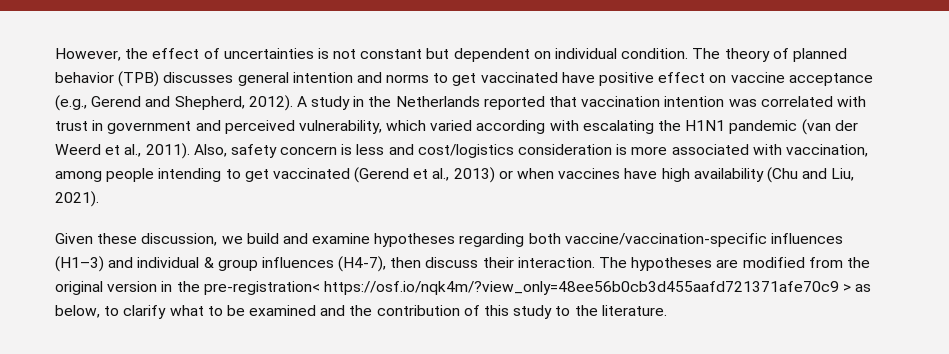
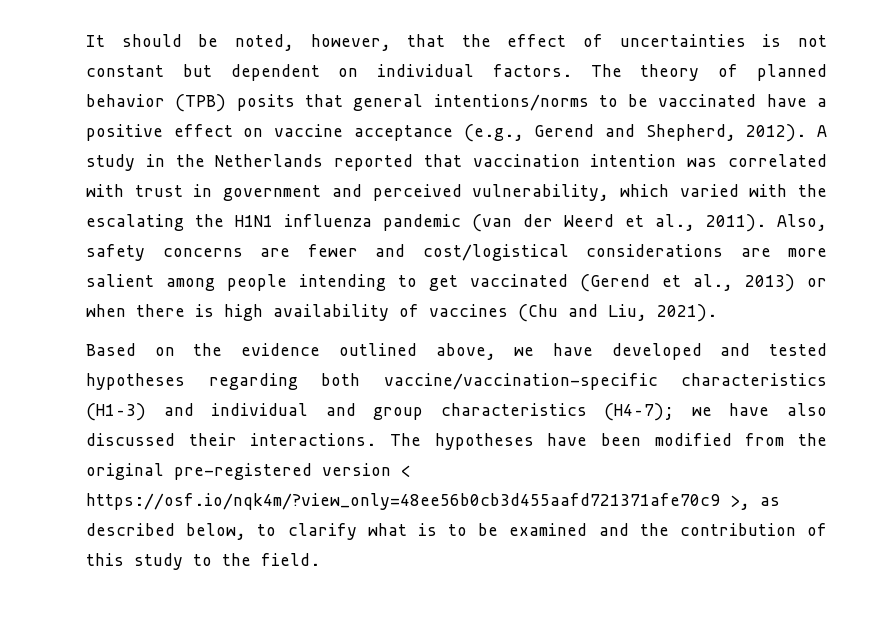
[55,48,121,61] However, -> [86,34,446,51] It should be noted, however, that
[621,48,689,59] condition. -> [492,64,572,77] factors.
[163,72,477,86] discusses general intention and norms to get -> [236,94,649,111] posits that general intentions/norms to be
(595, 77) none -> [816,98,827,107] a
[476,120,579,134] according with -> [749,184,828,197] with the
(726, 125) none -> [284,214,372,227] influenza
[280,144,868,158] concern is less and cost/logistics consideration is more associated with vaccination, -> [162,244,827,261] [86,274,154,287] concerns are fewer and cost/logistical considerations are more salient
[558,167,855,183] [55,191,99,207] [55,233,371,246] vaccines have high availability (Chu and Liu, 2021). // Given these discussion, we build and examine -> [136,304,717,322] [86,343,827,360] there is high availability of vaccines (Chu and Liu, 2021). // Based on the evidence outlined above, we have developed and tested
[771,233,844,244] influences -> [681,373,827,386] characteristics
[203,256,870,272] [55,281,872,295] & group influences (H4-7), then discuss their interaction. The hypotheses are modified from the original version in the pre-registration< https://osf.io/nqk4m/?view_only=48ee56b0cb3d455aafd721371afe70c9 > as -> [325,403,827,421] [86,433,827,450] [86,463,411,480] [86,493,780,510] [86,523,175,536] and group characteristics (H4–7); we have also discussed their interactions. The hypotheses have been modified from the original pre-registered version < https://osf.io/nqk4m/?view_only=48ee56b0cb3d455aafd721371afe70c9 >, as described
(204, 310) none -> [417,523,437,536] is
[601,305,667,316] literature. -> [261,553,320,566] field.

